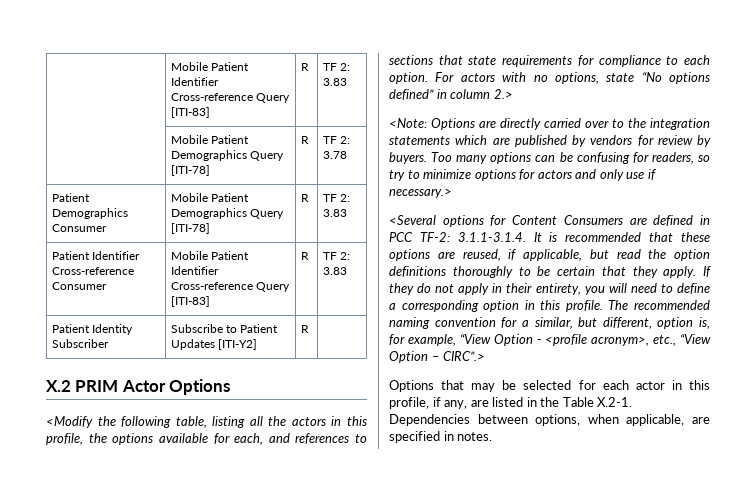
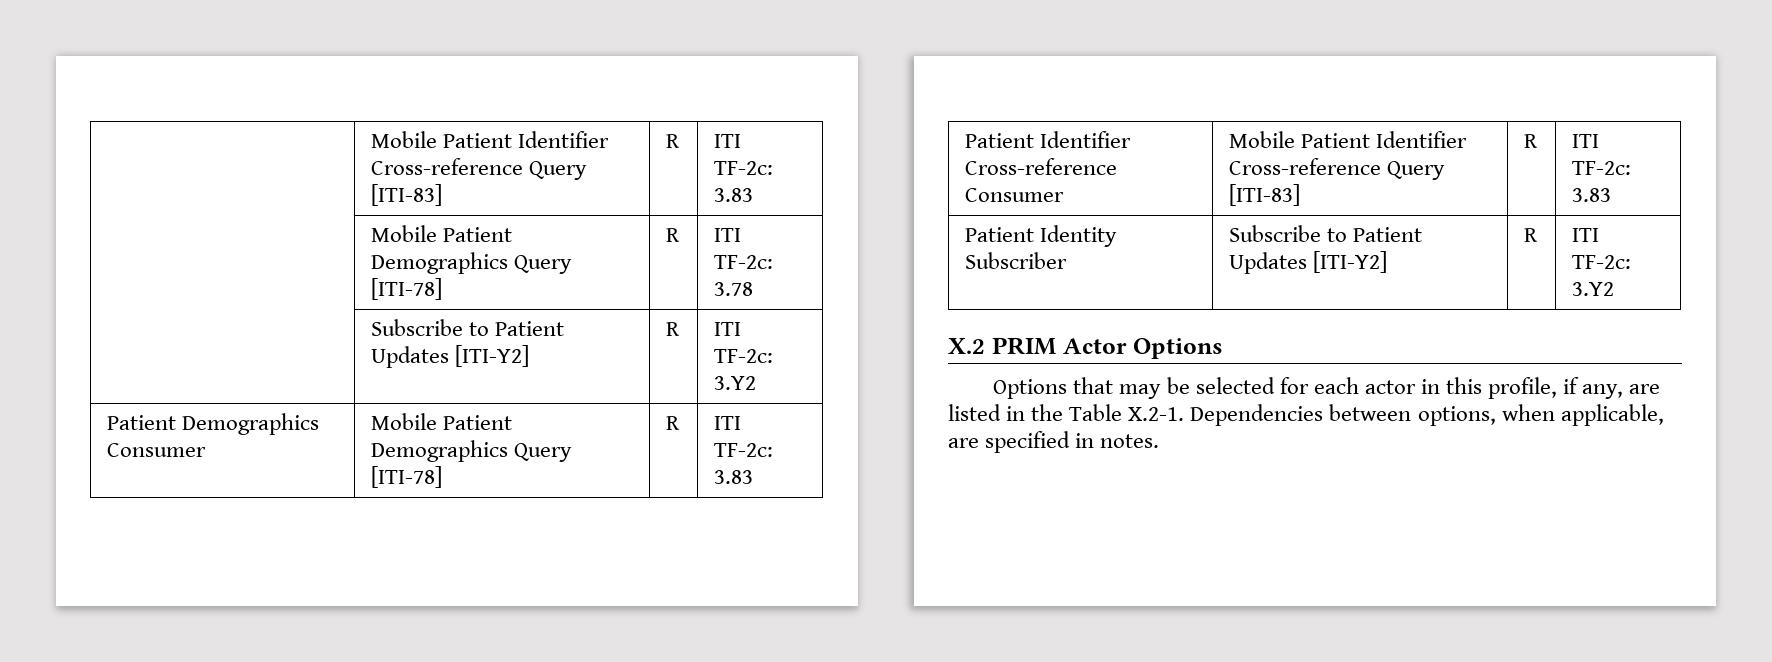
[171,62,250,71] [171,77,220,86] [171,93,291,103] [171,107,211,118] [301,63,310,71] [323,63,351,71] | Mobile Patient Identifier Cross-reference Query [ITI-83] | R | TF 2: -> [371,131,610,148] [371,158,588,180] [371,184,443,206] [666,134,681,148] [714,134,742,148] [714,161,774,175] | Mobile Patient Identifier Cross-reference Query [ITI-83] | R | ITI TF-2c:
[323,136,351,144] TF 2: -> [714,228,742,242] [714,255,774,269] ITI TF-2c:
(348, 155) none -> [371,319,565,336] [371,345,530,368] [666,322,681,336] [714,322,742,336] [714,349,774,363] [714,376,757,390] // | Subscribe to Patient Updates [ITI-Y2] | R | ITI TF-2c: 3.Y2
[323,194,351,202] TF 2: -> [714,416,742,430] [714,443,774,457] ITI TF-2c:
[323,252,351,260] TF 2: -> [1572,134,1600,148] [1572,161,1632,175] ITI TF-2c:
(310, 329) none -> [1572,228,1600,242] [1572,255,1632,269] [1572,282,1615,296] ITI TF-2c: 3.Y2
[46,416,368,428] [46,433,367,445] [389,55,710,67] [389,72,710,84] [389,89,513,100] [389,118,710,130] [389,135,711,147] [389,152,710,164] [389,169,656,181] [389,188,452,198] [389,215,710,227] [389,232,710,242] [389,249,710,261] [389,266,711,278] [389,283,710,295] [389,300,710,312] [389,317,710,329] [389,334,711,346] [389,351,486,363] // <Modify the following table, listing all the actors in this profile, the options available for each, and references to sections that state requirements for compliance to each option. For actors with no options, state “No options defined” in column 2.> // <Note: Options are directly carried over to the integration statements which are published by vendors for review by buyers. Too many options can be confusing for readers, so try to minimize options for actors and only use if necessary.> // <Several options for Content Consumers are defined in PCC TF-2: 3.1.1-3.1.4. It is recommended that these options are reused, if applicable, but read the option definitions thoroughly to be certain that they apply. If they do not apply in their entirety, you will need to define a corresponding option in this profile. The recommended naming convention for a similar, but different, option is, for example, “View Option - <profile acronym>, etc., “View Option – CIRC”.> -> (1224, 348) none

